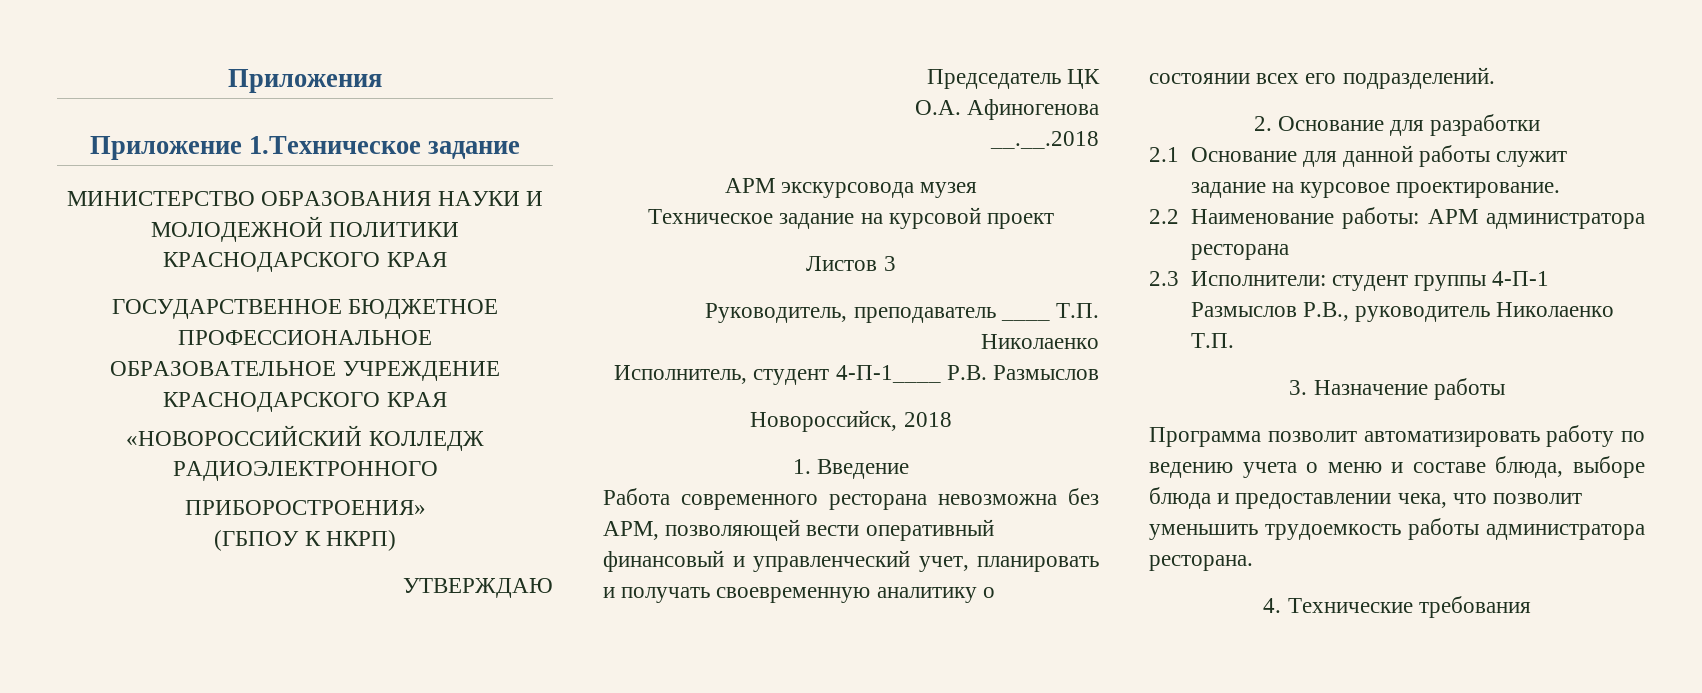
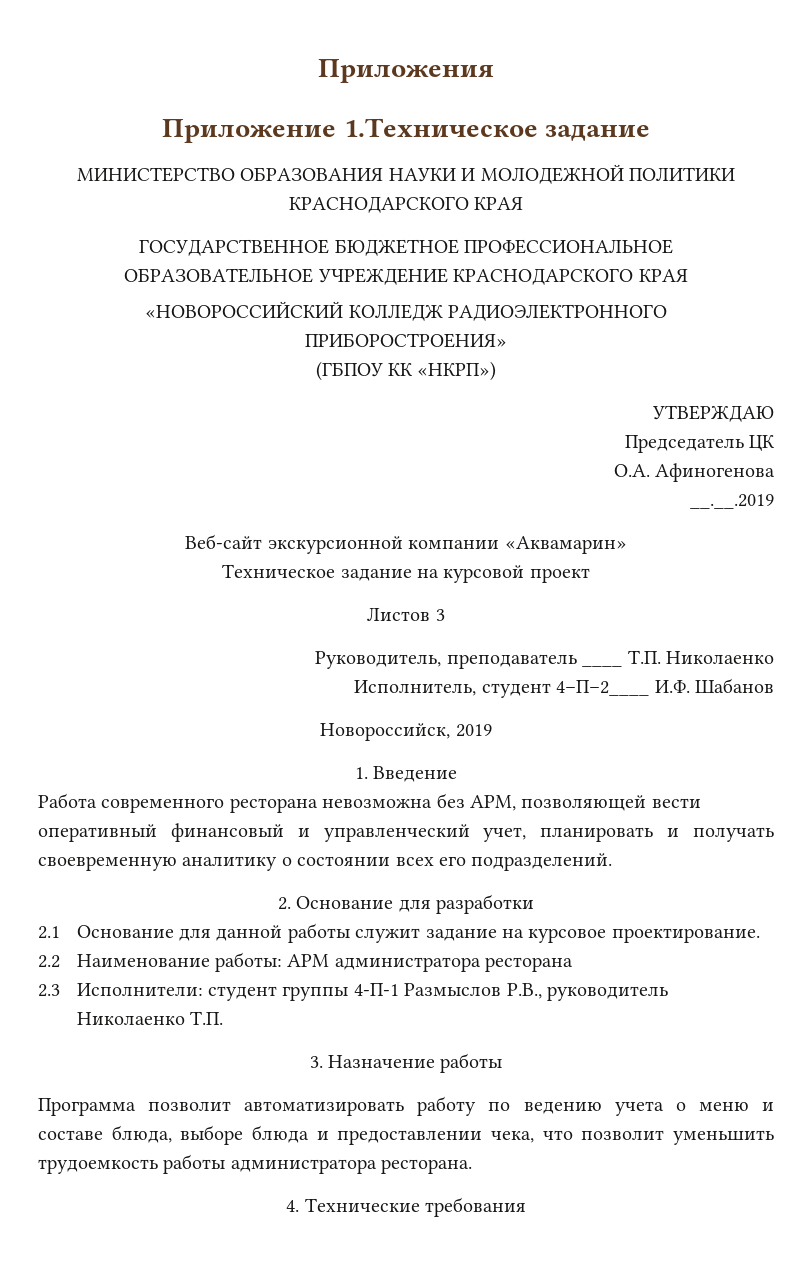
[304,530,396,551] К НКРП) -> [388,361,497,381] КК «НКРП»)
[990,131,1099,149] [724,178,978,198] __.__.2018 // АРМ экскурсовода музея -> [690,494,774,509] [185,534,627,554] __.__.2019 // Веб-сайт экскурсионной компании «Аквамарин»
[835,365,1099,383] 4-П-1____ Р.В. Размыслов -> [556,678,774,696] 4–П–2____ И.Ф. Шабанов
[903,412,952,427] 2018 -> [455,724,492,737] 2019

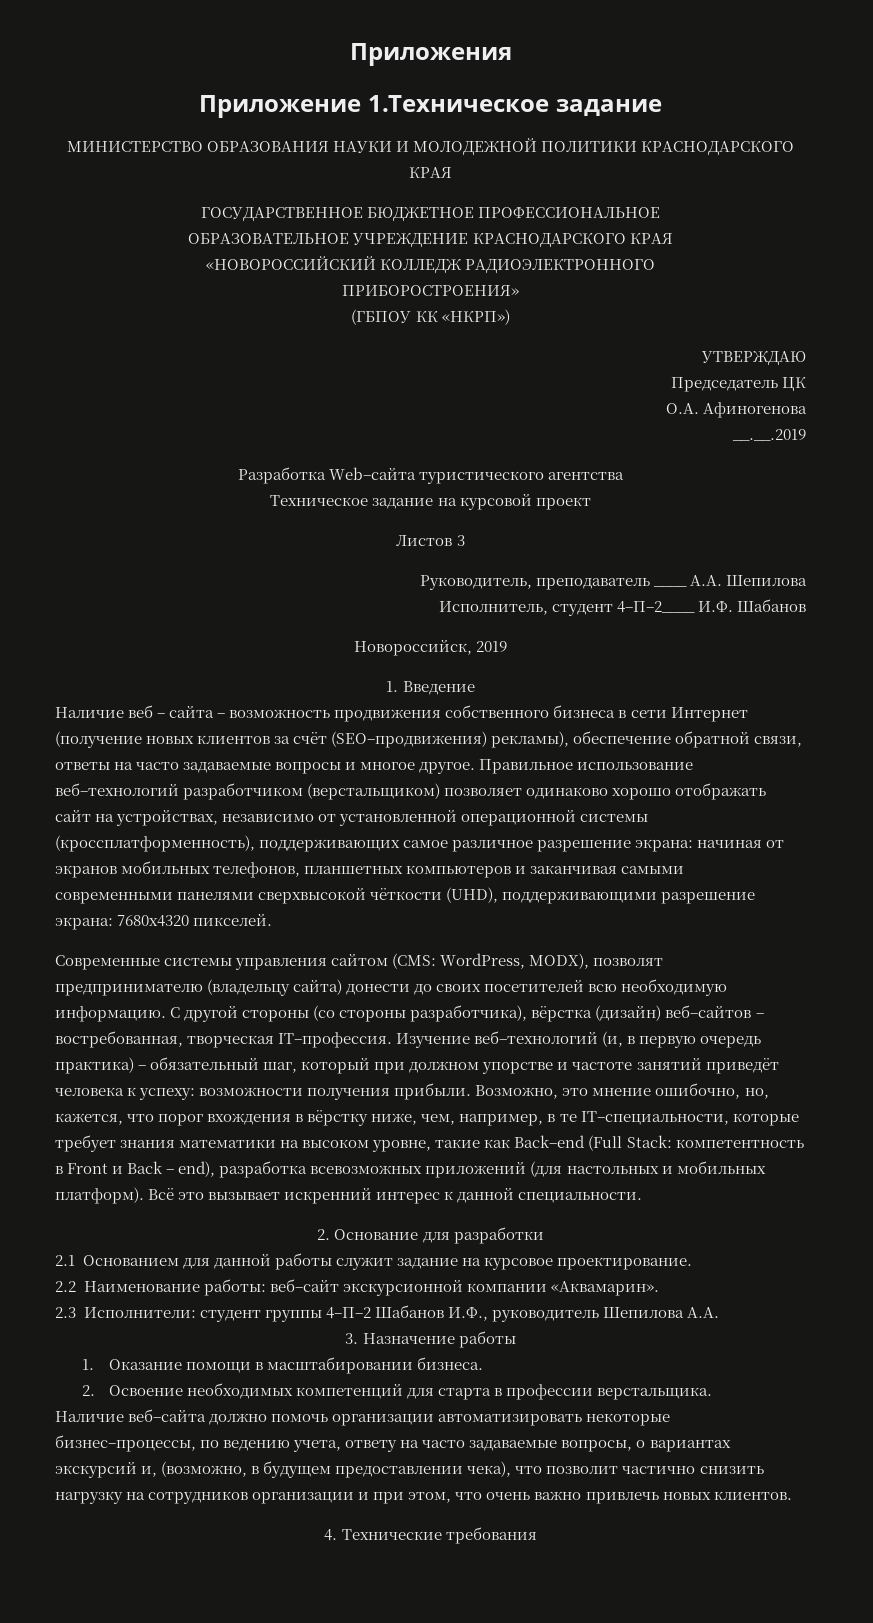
[185,534,627,554] Веб-сайт экскурсионной компании «Аквамарин» -> [237,467,625,484] Разработка Web–сайта туристического агентства
[627,650,774,664] Т.П. Николаенко -> [689,575,807,586] А.А. Шепилова
[38,793,701,813] [38,823,774,842] [38,853,613,871] Работа современного ресторана невозможна без АРМ, позволяющей вести оперативный финансовый и управленческий учет, планировать и получать своевременную аналитику о состоянии всех его подразделений. -> [55,705,748,722] [55,731,803,748] [55,759,694,774] [55,783,767,800] [55,809,649,826] [55,835,785,852] [55,861,685,878] [55,887,756,904] [55,913,273,930] [55,953,664,970] [55,979,728,996] [55,1005,764,1022] [55,1031,762,1048] [55,1057,779,1074] [55,1083,769,1100] [55,1110,799,1126] [55,1135,804,1152] [55,1161,766,1178] [55,1187,643,1204] Наличие веб – сайта – возможность продвижения собственного бизнеса в сети Интернет (получение новых клиентов за счёт (SEO–продвижения) рекламы), обеспечение обратной связи, ответы на часто задаваемые вопросы и многое другое. Правильное использование веб–технологий разработчиком (верстальщиком) позволяет одинаково хорошо отображать сайт на устройствах, независимо от установленной операционной системы (кроссплатформенность), поддерживающих самое различное разрешение экрана: начиная от экранов мобильных телефонов, планшетных компьютеров и заканчивая самыми современными панелями сверхвысокой чёткости (UHD), поддерживающими разрешение экрана: 7680x4320 пикселей. // Современные системы управления сайтом (CMS: WordPress, MODX), позволят предпринимателю (владельцу сайта) донести до своих посетителей всю необходимую информацию. С другой стороны (со стороны разработчика), вёрстка (дизайн) веб–сайтов – востребованная, творческая IT–профессия. Изучение веб–технологий (и, в первую очередь практика) – обязательный шаг, который при должном упорстве и частоте занятий приведёт человека к успеху: возможности получения прибыли. Возможно, это мнение ошибочно, но, кажется, что порог вхождения в вёрстку ниже, чем, например, в те IT–специальности, которые требует знания математики на высоком уровне, такие как Back–end (Full Stack: компетентность в Front и Back – end), разработка всевозможных приложений (для настольных и мобильных платформ). Всё это вызывает искренний интерес к данной специальности.
[76,925,174,938] Основание -> [82,1255,179,1266] Основанием
[287,954,574,972] АРМ администратора ресторана -> [269,1279,659,1296] веб–сайт экскурсионной компании «Аквамарин».
[353,983,669,1001] [76,1011,224,1025] [309,1053,503,1073] [38,1096,774,1116] [38,1125,774,1145] [38,1154,473,1174] 4-П-1 Размыслов Р.В., руководитель Николаенко Т.П. // 3. Назначение работы // Программа позволит автоматизировать работу по ведению учета о меню и составе блюда, выборе блюда и предоставлении чека, что позволит уменьшить трудоемкость работы администратора ресторана. -> [325,1305,719,1322] [345,1331,516,1348] [81,1357,483,1374] [81,1383,712,1400] [55,1409,671,1426] [55,1435,731,1452] [55,1461,764,1478] [55,1491,792,1504] 4–П–2 Шабанов И.Ф., руководитель Шепилова А.А. // 3. Назначение работы // 1. Оказание помощи в масштабировании бизнеса. // 2. Освоение необходимых компетенций для старта в профессии верстальщика. // Наличие веб–сайта должно помочь организации автоматизировать некоторые бизнес–процессы, по ведению учета, ответу на часто задаваемые вопросы, о вариантах экскурсий и, (возможно, в будущем предоставлении чека), что позволит частично снизить нагрузку на сотрудников организации и при этом, что очень важно привлечь новых клиентов.

